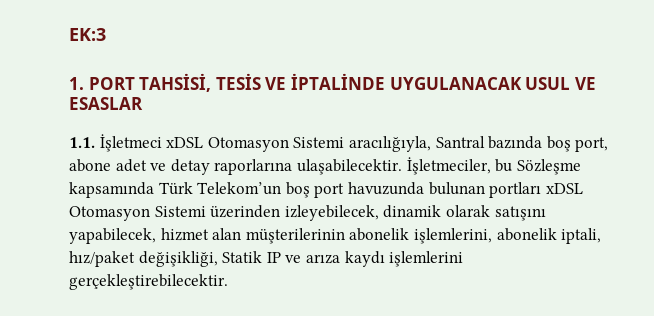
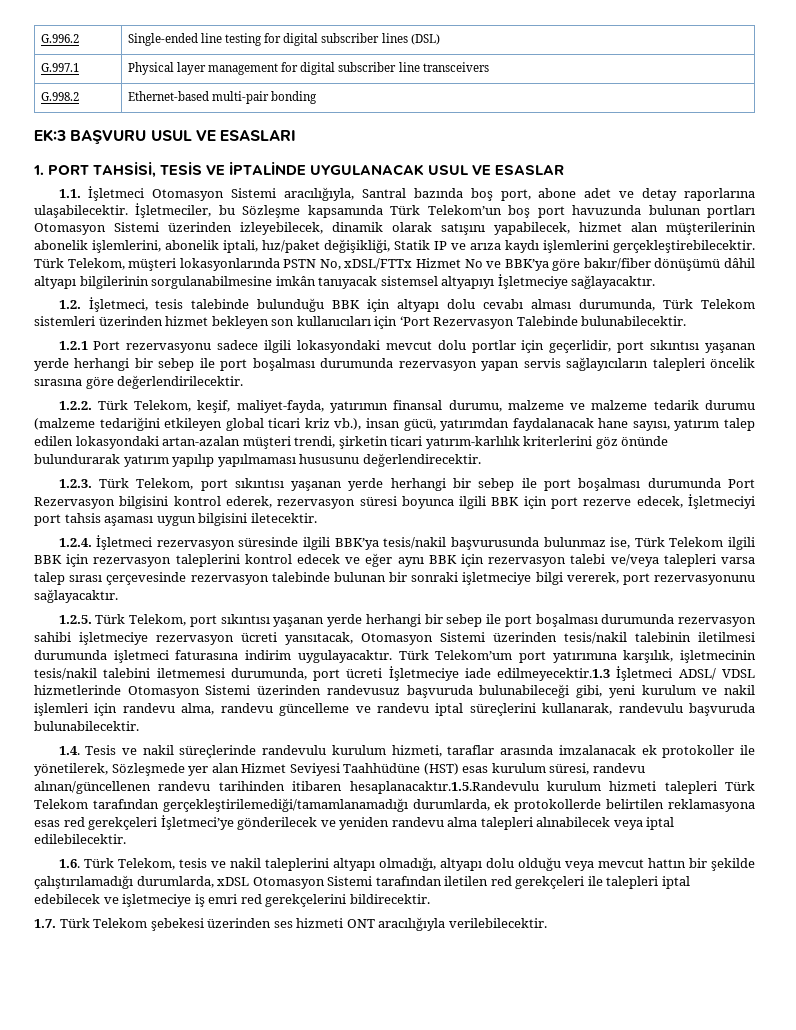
[69,28,106,41] EK:3 -> [40,34,79,43] [127,33,440,46] [40,63,79,72] [127,62,489,75] [40,92,79,101] [127,91,318,104] [34,129,297,144] G.996.2 | Single-ended line testing for digital subscriber lines (DSL) // G.997.1 | Physical layer management for digital subscriber line transceivers // G.998.2 | Ethernet-based multi-pair bonding // EK:3 BAŞVURU USUL VE ESASLARI
[166,137,204,148] xDSL -> (145, 193) none
[545,183,583,194] xDSL -> (755, 211) none
(228, 282) none -> [34,258,755,271] [34,274,656,289] [58,297,755,312] [34,316,687,329] [58,340,756,353] [34,357,755,371] [34,375,244,389] [58,400,755,413] [34,417,755,431] [34,436,669,449] [34,453,481,467] [58,478,755,491] [34,494,755,509] [34,513,317,526] [58,535,755,550] [34,553,755,567] [34,572,755,585] [34,589,118,603] [58,614,756,627] [34,632,755,645] [34,650,756,663] [34,666,755,681] [34,684,756,698] [34,703,755,716] [34,721,139,731] [58,745,756,758] [34,763,645,776] [34,781,755,794] [34,798,755,812] [34,815,675,830] [34,834,126,844] [58,857,755,871] [34,875,690,889] [34,894,430,907] [34,917,547,931] Türk Telekom, müşteri lokasyonlarında PSTN No, xDSL/FTTx Hizmet No ve BBK’ya göre bakır/fiber dönüşümü dâhil altyapı bilgilerinin sorgulanabilmesine imkân tanıyacak sistemsel altyapıyı İşletmeciye sağlayacaktır. // 1.2. İşletmeci, tesis talebinde bulunduğu BBK için altyapı dolu cevabı alması durumunda, Türk Telekom sistemleri üzerinden hizmet bekleyen son kullanıcıları için ‘Port Rezervasyon Talebinde bulunabilecektir. // 1.2.1 Port rezervasyonu sadece ilgili lokasyondaki mevcut dolu portlar için geçerlidir, port sıkıntısı yaşanan yerde herhangi bir sebep ile port boşalması durumunda rezervasyon yapan servis sağlayıcıların talepleri öncelik sırasına göre değerlendirilecektir. // 1.2.2. Türk Telekom, keşif, maliyet-fayda, yatırımın finansal durumu, malzeme ve malzeme tedarik durumu (malzeme tedariğini etkileyen global ticari kriz vb.), insan gücü, yatırımdan faydalanacak hane sayısı, yatırım talep edilen lokasyondaki artan-azalan müşteri trendi, şirketin ticari yatırım-karlılık kriterlerini göz önünde bulundurarak yatırım yapılıp yapılmaması hususunu değerlendirecektir. // 1.2.3. Türk Telekom, port sıkıntısı yaşanan yerde herhangi bir sebep ile port boşalması durumunda Port Rezervasyon bilgisini kontrol ederek, rezervasyon süresi boyunca ilgili BBK için port rezerve edecek, İşletmeciyi port tahsis aşaması uygun bilgisini iletecektir. // 1.2.4. İşletmeci rezervasyon süresinde ilgili BBK’ya tesis/nakil başvurusunda bulunmaz ise, Türk Telekom ilgili BBK için rezervasyon taleplerini kontrol edecek ve eğer aynı BBK için rezervasyon talebi ve/veya talepleri varsa talep sırası çerçevesinde rezervasyon talebinde bulunan bir sonraki işletmeciye bilgi vererek, port rezervasyonunu sağlayacaktır. // 1.2.5. Türk Telekom, port sıkıntısı yaşanan yerde herhangi bir sebep ile port boşalması durumunda rezervasyon sahibi işletmeciye rezervasyon ücreti yansıtacak, Otomasyon Sistemi üzerinden tesis/nakil talebinin iletilmesi durumunda işletmeci faturasına indirim uygulayacaktır. Türk Telekom’um port yatırımına karşılık, işletmecinin tesis/nakil talebini iletmemesi durumunda, port ücreti İşletmeciye iade edilmeyecektir.1.3 İşletmeci ADSL/ VDSL hizmetlerinde Otomasyon Sistemi üzerinden randevusuz başvuruda bulunabileceği gibi, yeni kurulum ve nakil işlemleri için randevu alma, randevu güncelleme ve randevu iptal süreçlerini kullanarak, randevulu başvuruda bulunabilecektir. // 1.4. Tesis ve nakil süreçlerinde randevulu kurulum hizmeti, taraflar arasında imzalanacak ek protokoller ile yönetilerek, Sözleşmede yer alan Hizmet Seviyesi Taahhüdüne (HST) esas kurulum süresi, randevu alınan/güncellenen randevu tarihinden itibaren hesaplanacaktır.1.5.Randevulu kurulum hizmeti talepleri Türk Telekom tarafından gerçekleştirilemediği/tamamlanamadığı durumlarda, ek protokollerde belirtilen reklamasyona esas red gerekçeleri İşletmeci’ye gönderilecek ve yeniden randevu alma talepleri alınabilecek veya iptal edilebilecektir. // 1.6. Türk Telekom, tesis ve nakil taleplerini altyapı olmadığı, altyapı dolu olduğu veya mevcut hattın bir şekilde çalıştırılamadığı durumlarda, xDSL Otomasyon Sistemi tarafından iletilen red gerekçeleri ile talepleri iptal edebilecek ve işletmeciye iş emri red gerekçelerini bildirecektir. // 1.7. Türk Telekom şebekesi üzerinden ses hizmeti ONT aracılığıyla verilebilecektir.

